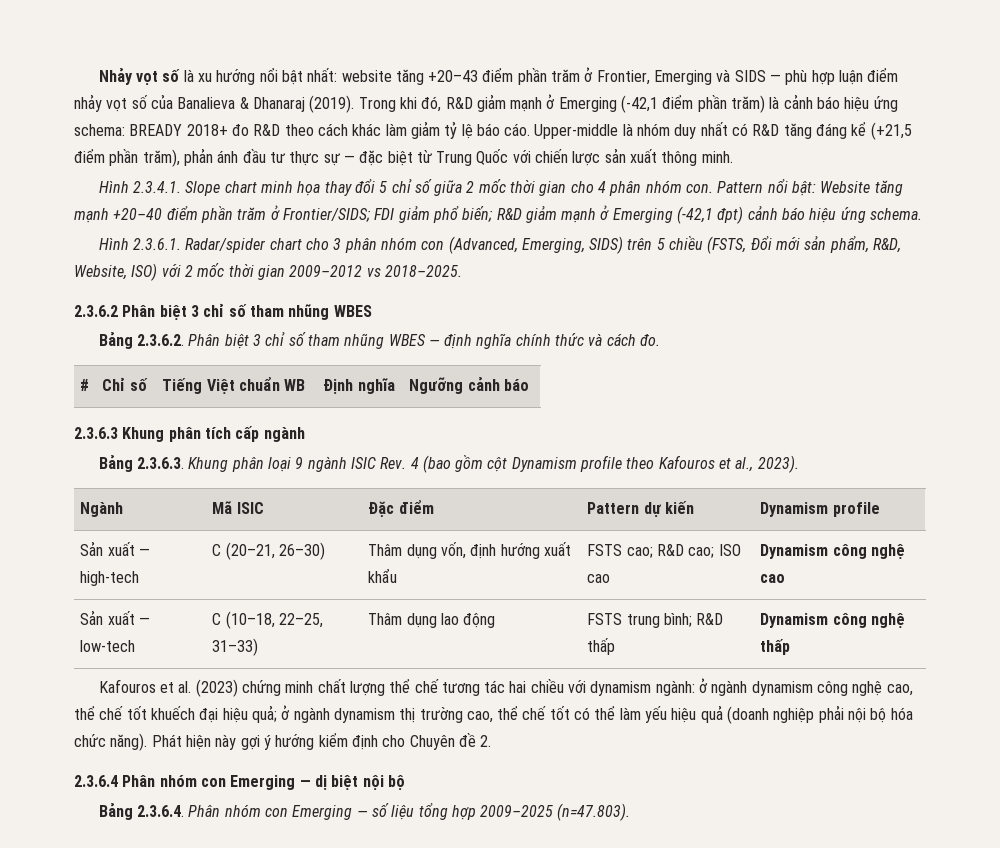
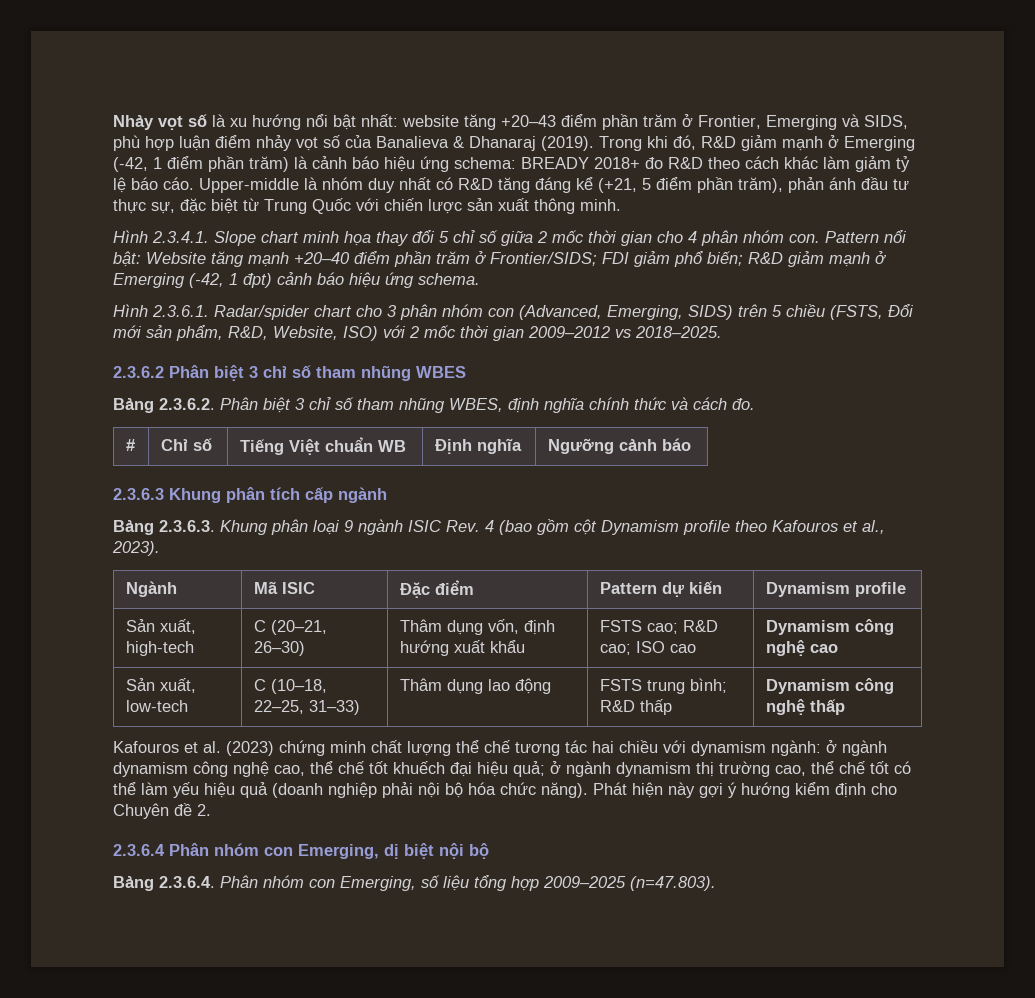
[734,70,782,82] SIDS — -> [864,115,908,129] SIDS,
[621,95,659,113] (-42,1 -> [113,157,162,172] (-42, 1
[870,122,912,140] (+21,5 -> [598,178,651,193] (+21, 5
[323,153,355,166] sự — -> [151,202,175,214] sự,
[677,206,714,224] (-42,1 -> [189,273,238,288] (-42, 1
[388,334,440,346] WBES — -> [449,398,503,412] WBES,
[107,542,151,556] xuất — -> [159,619,196,634] xuất,
[107,611,151,625] xuất — -> [159,678,196,693] xuất,
[230,775,311,790] Emerging — -> [298,844,379,859] Emerging,
[292,805,368,820] Emerging — -> [340,876,416,891] Emerging,

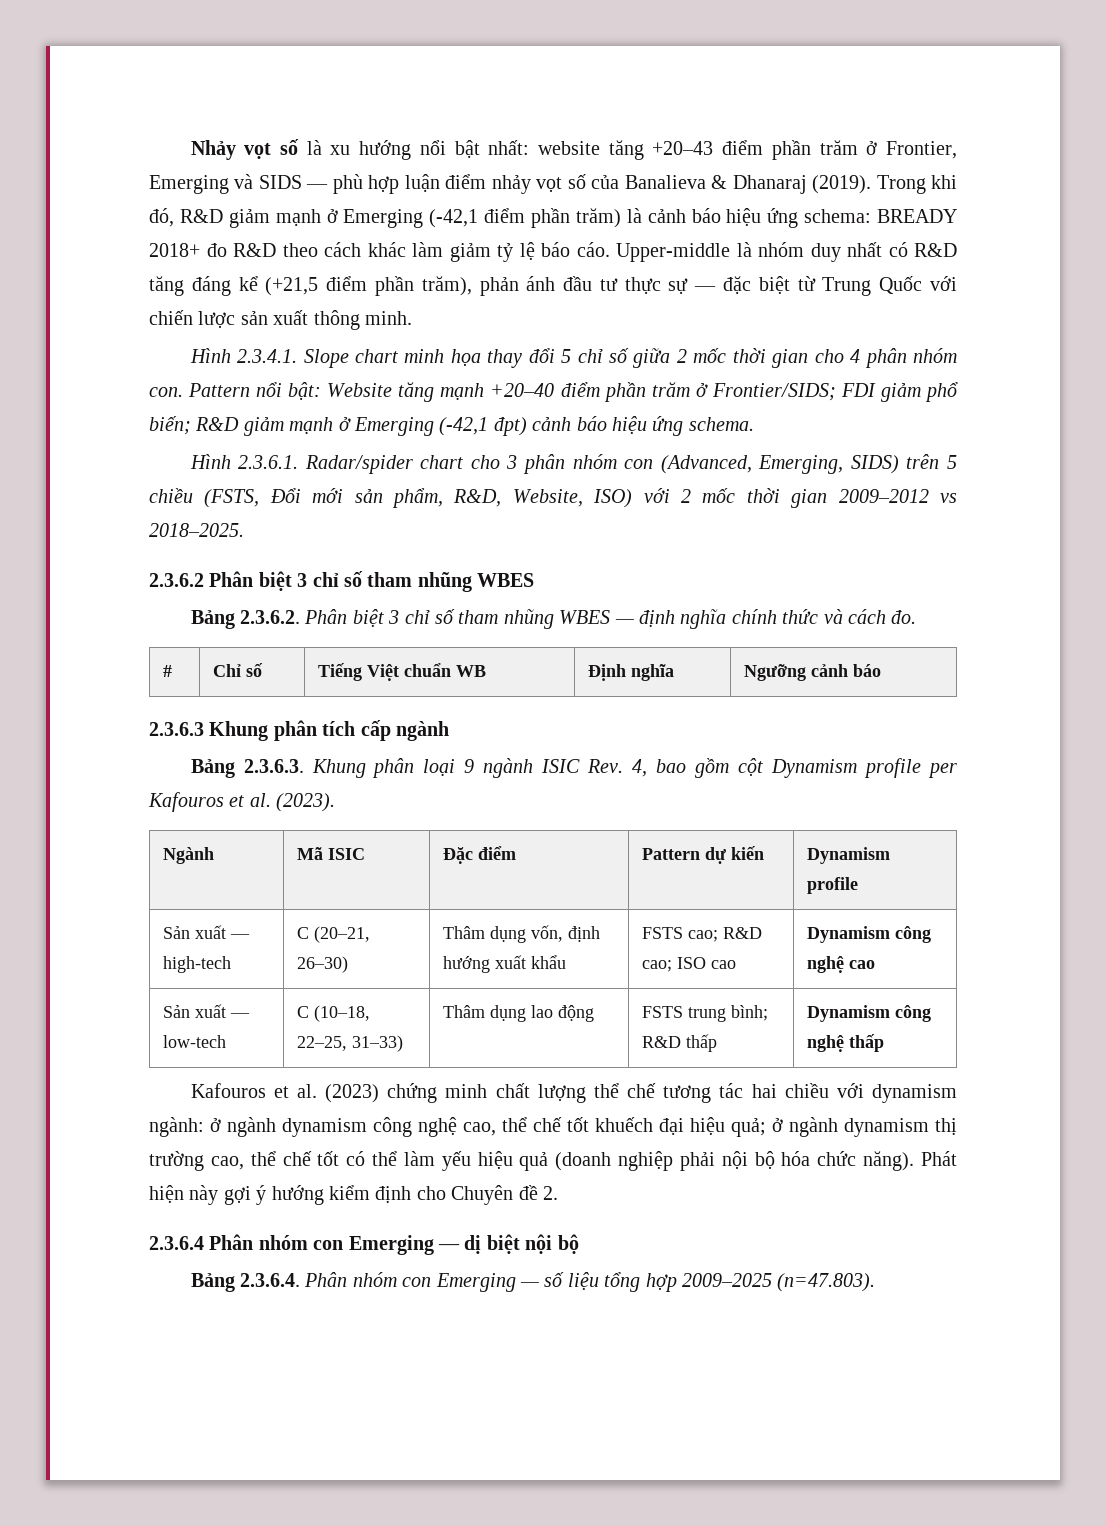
[864,115,908,129] SIDS, -> [258,175,329,189] SIDS —
[113,157,162,172] (-42, 1 -> [429,209,479,228] (-42,1
[598,178,651,193] (+21, 5 -> [265,277,319,296] (+21,5
[151,202,175,214] sự, -> [668,278,717,294] sự —
[189,273,238,288] (-42, 1 -> [439,417,489,436] (-42,1
[449,398,503,412] WBES, -> [559,610,634,624] WBES —
[485,520,532,535] 4 (bao -> [632,759,687,777] 4, bao
[735,520,885,534] [112,541,160,556] theo Kafouros et al., 2023). -> [928,763,957,778] [148,792,336,812] per Kafouros et al. (2023).
[159,619,196,634] xuất, -> [194,925,250,939] xuất —
[159,678,196,693] xuất, -> [194,1004,250,1018] xuất —
[298,844,379,859] Emerging, -> [348,1235,460,1255] Emerging —
[340,876,416,891] Emerging, -> [435,1273,540,1292] Emerging —

